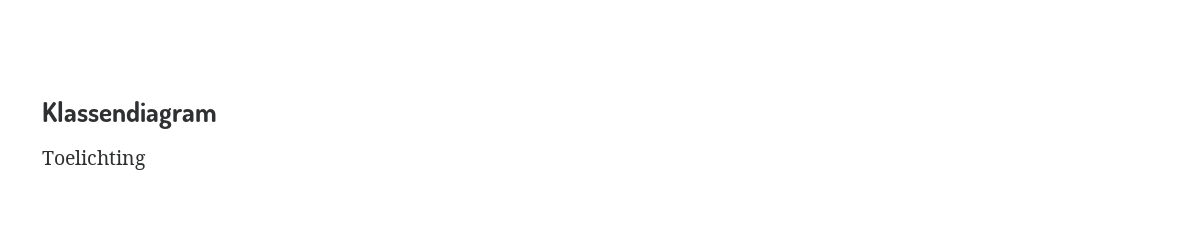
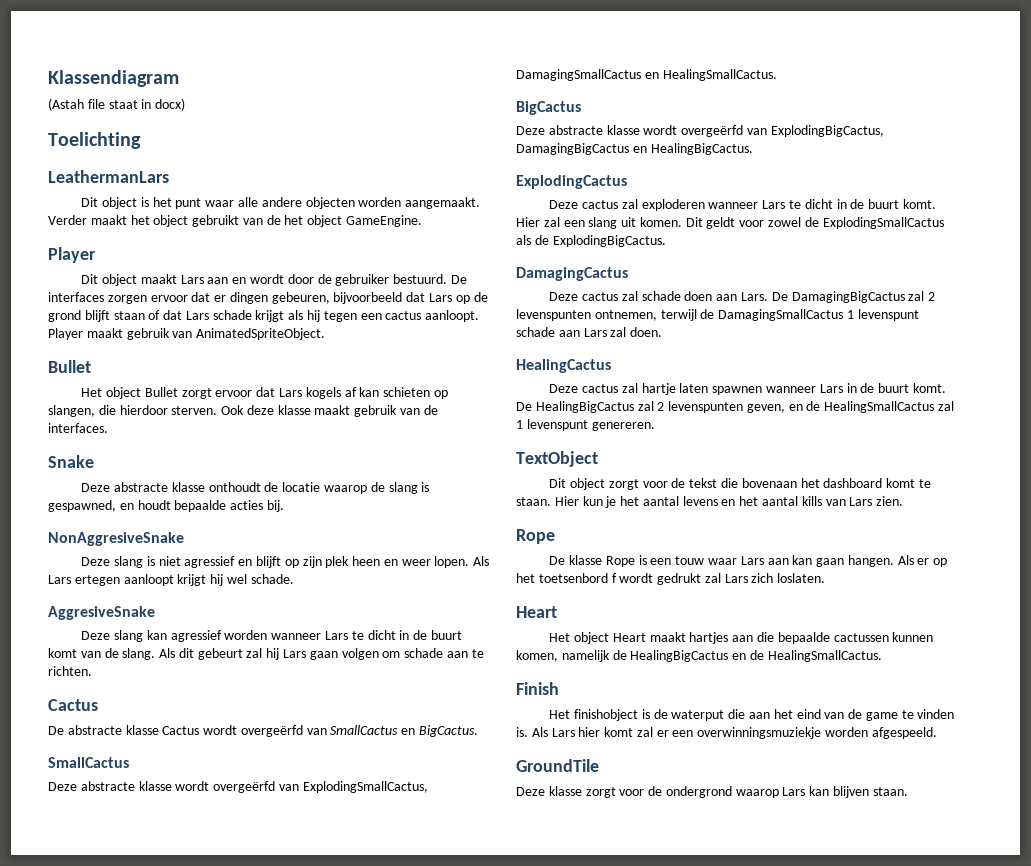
[42,150,146,170] Toelichting -> [48,98,186,111] [48,132,141,149] [48,170,169,183] [81,197,481,209] [48,215,423,227] [48,247,96,263] [81,274,467,286] [48,292,488,304] [48,310,480,322] [48,328,326,340] [48,360,91,373] [81,387,448,399] [48,405,438,417] [48,423,108,433] [48,455,94,468] [81,482,430,494] [48,500,284,512] [48,532,184,546] [81,556,490,568] [48,574,294,586] [48,606,155,620] [81,630,462,642] [48,648,484,660] [48,666,92,676] [48,699,98,711] [48,725,479,737] [48,757,129,768] [48,781,428,793] [516,69,777,81] [516,101,581,115] [516,125,884,137] [516,143,753,155] [516,175,627,189] [549,199,936,211] [516,217,944,229] [516,235,666,247] [516,267,628,281] [549,291,936,303] [516,309,919,321] [516,327,663,337] [516,359,611,373] [549,383,946,395] [516,401,955,413] [516,419,655,431] [516,451,598,467] [549,478,931,490] [516,496,904,508] [516,529,555,544] [549,555,948,567] [516,573,826,585] [516,606,557,618] [549,632,934,644] [516,650,882,662] [516,682,559,695] [549,709,955,721] [516,727,937,739] [516,759,599,772] [516,786,908,798] (Astah file staat in docx) // Toelichting // LeathermanLars // Dit object is het punt waar alle andere objecten worden aangemaakt. Verder maakt het object gebruikt van de het object GameEngine. // Player // Dit object maakt Lars aan en wordt door de gebruiker bestuurd. De interfaces zorgen ervoor dat er dingen gebeuren, bijvoorbeeld dat Lars op de grond blijft staan of dat Lars schade krijgt als hij tegen een cactus aanloopt. Player maakt gebruik van AnimatedSpriteObject. // Bullet // Het object Bullet zorgt ervoor dat Lars kogels af kan schieten op slangen, die hierdoor sterven. Ook deze klasse maakt gebruik van de interfaces. // Snake // Deze abstracte klasse onthoudt de locatie waarop de slang is gespawned, en houdt bepaalde acties bij. // NonAggresiveSnake // Deze slang is niet agressief en blijft op zijn plek heen en weer lopen. Als Lars ertegen aanloopt krijgt hij wel schade. // AggresiveSnake // Deze slang kan agressief worden wanneer Lars te dicht in de buurt komt van de slang. Als dit gebeurt zal hij Lars gaan volgen om schade aan te richten. // Cactus // De abstracte klasse Cactus wordt overgeërfd van SmallCactus en BigCactus. // SmallCactus // Deze abstracte klasse wordt overgeërfd van ExplodingSmallCactus, DamagingSmallCactus en HealingSmallCactus. // BigCactus // Deze abstracte klasse wordt overgeërfd van ExplodingBigCactus, DamagingBigCactus en HealingBigCactus. // ExplodingCactus // Deze cactus zal exploderen wanneer Lars te dicht in de buurt komt. Hier zal een slang uit komen. Dit geldt voor zowel de ExplodingSmallCactus als de ExplodingBigCactus. // DamagingCactus // Deze cactus zal schade doen aan Lars. De DamagingBigCactus zal 2 levenspunten ontnemen, terwijl de DamagingSmallCactus 1 levenspunt schade aan Lars zal doen. // HealingCactus // Deze cactus zal hartje laten spawnen wanneer Lars in de buurt komt. De HealingBigCactus zal 2 levenspunten geven, en de HealingSmallCactus zal 1 levenspunt genereren. // TextObject // Dit object zorgt voor de tekst die bovenaan het dashboard komt te staan. Hier kun je het aantal levens en het aantal kills van Lars zien. // Rope // De klasse Rope is een touw waar Lars aan kan gaan hangen. Als er op het toetsenbord f wordt gedrukt zal Lars zich loslaten. // Heart // Het object Heart maakt hartjes aan die bepaalde cactussen kunnen komen, namelijk de HealingBigCactus en de HealingSmallCactus. // Finish // Het finishobject is de waterput die aan het eind van de game te vinden is. Als Lars hier komt zal er een overwinningsmuziekje worden afgespeeld. // GroundTile // Deze klasse zorgt voor de ondergrond waarop Lars kan blijven staan.

